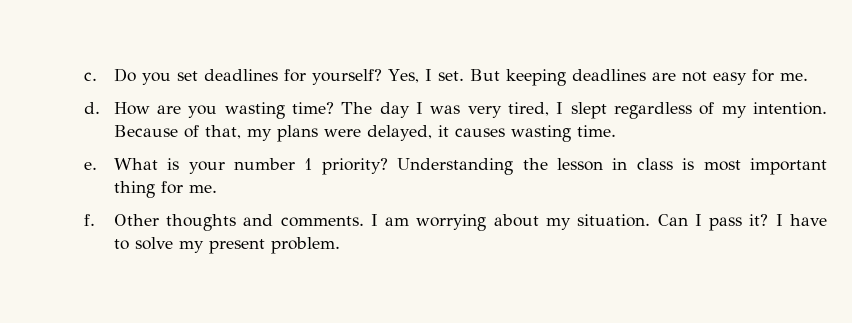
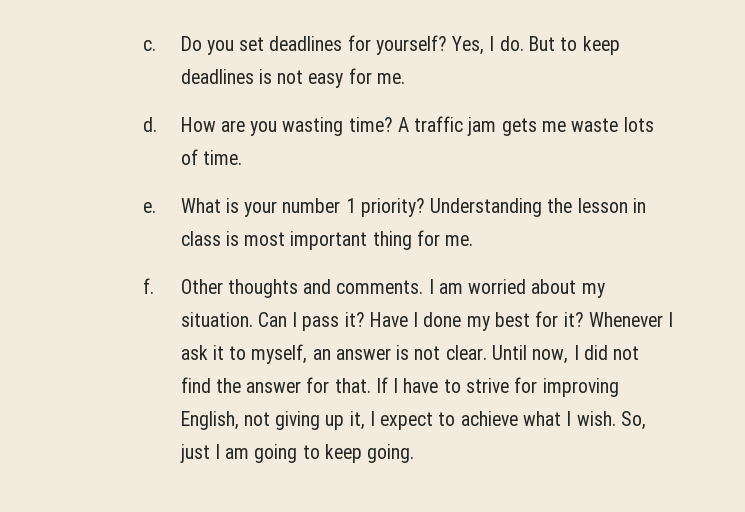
[437,69,676,86] set. But keeping deadlines are -> [499,36,620,55] [180,69,272,84] do. But to keep deadlines is
[341,102,827,119] [113,125,571,142] The day I was very tired, I slept regardless of my intention. Because of that, my plans were delayed, it causes wasting -> [397,116,654,136] [180,149,198,165] A traffic jam gets me waste lots of
[416,214,487,231] worrying -> [468,279,527,294] worried
[775,214,828,226] [113,237,340,254] I have to solve my present problem. -> [369,311,674,331] [180,344,640,364] [180,377,619,397] [180,411,646,430] [179,444,415,463] Have I done my best for it? Whenever I ask it to myself, an answer is not clear. Until now, I did not find the answer for that. If I have to strive for improving English, not giving up it, I expect to achieve what I wish. So, just I am going to keep going.

